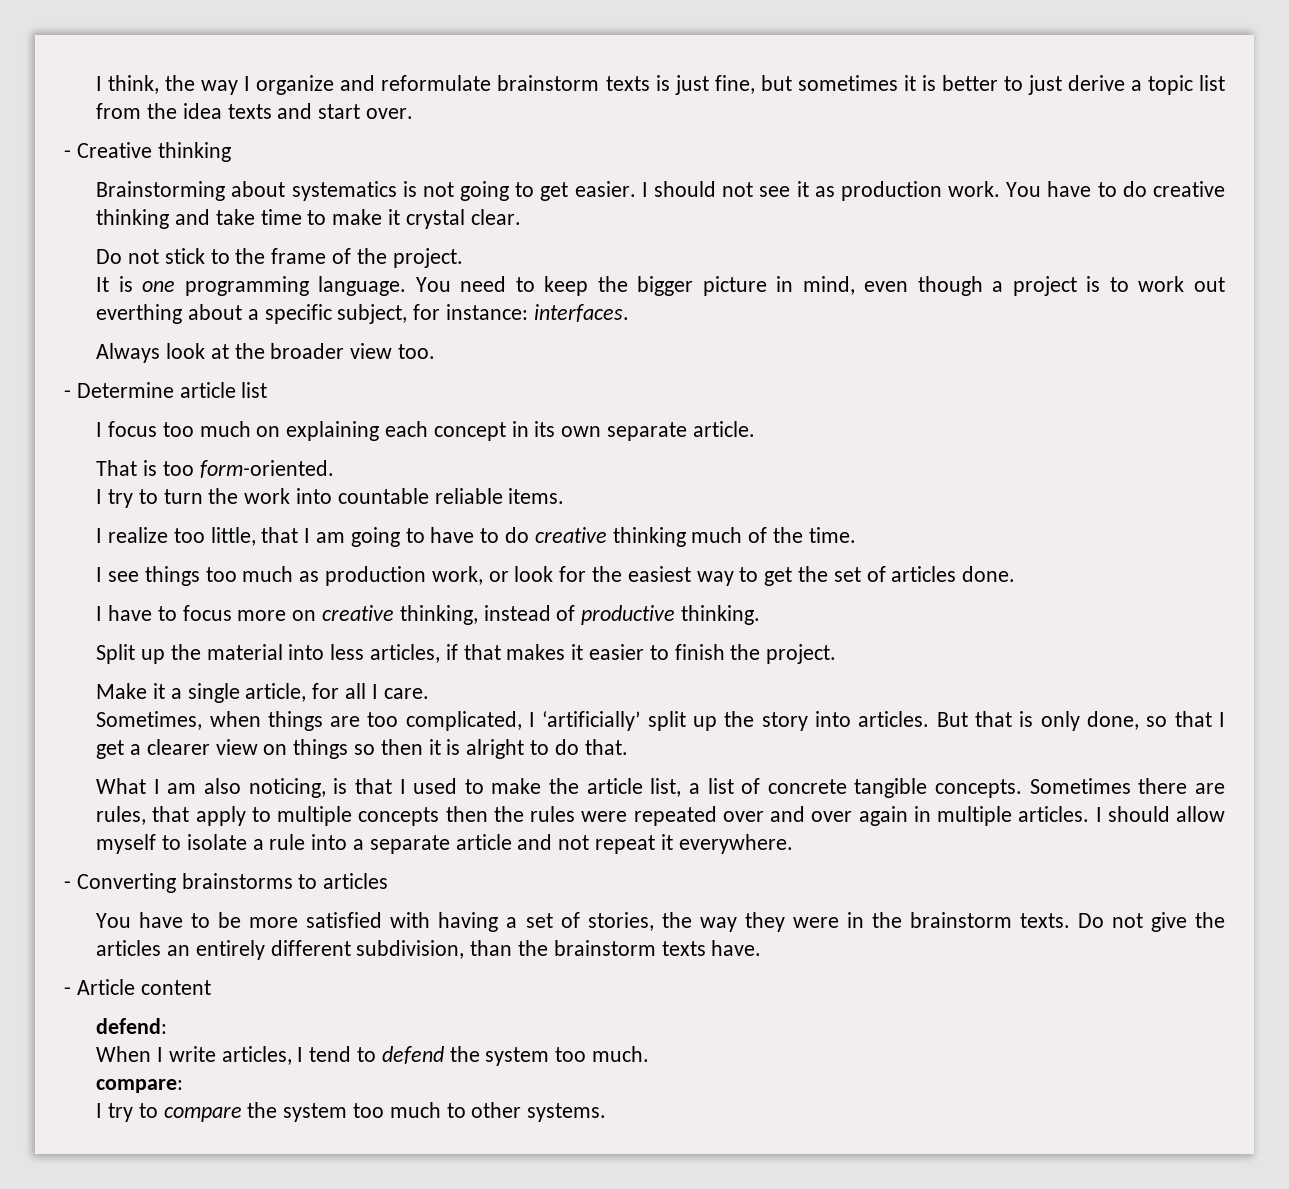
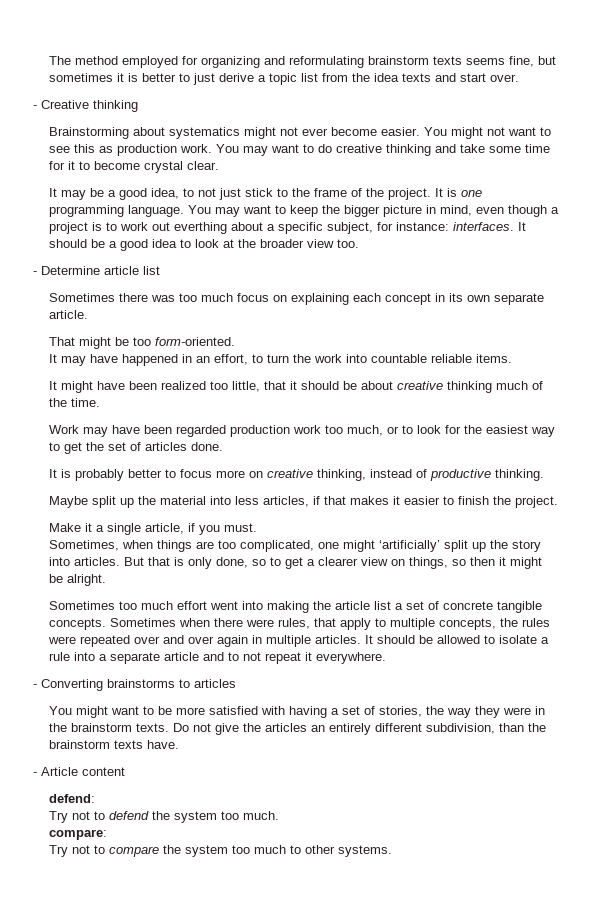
[96,75,709,95] I think, the way I organize and reformulate brainstorm texts is just -> [48,56,505,68] The method employed for organizing and reformulating brainstorm texts seems
[402,181,809,201] is not going to get easier. I should not see it -> [243,127,551,139] [48,144,95,153] might not ever become easier. You might not want to see this
[1047,181,1092,197] have -> [242,144,299,156] may want
[260,209,521,229] [96,249,159,264] time to make it crystal clear. // Do not -> [488,144,550,153] [48,161,219,173] [48,188,241,200] some time for it to become crystal clear. // It may be a good idea, to not just
(463, 258) // -> (431, 194) none
[460,276,507,292] need -> [214,205,271,217] may want
[96,343,161,363] // Always -> [517,222,526,231] [48,239,191,251] It should be a good idea to
[96,421,251,437] I focus too much -> [48,293,269,302] Sometimes there was too much focus
[142,460,157,476] is -> [78,337,129,349] might be
[96,489,133,508] I try -> [48,354,248,366] It may have happened in an effort,
[96,527,530,547] I realize too little, that I am going to have to do -> [48,381,393,393] It might have been realized too little, that it should be about
[96,566,509,586] I see things too much as production work, or -> [48,425,413,437] Work may have been regarded production work too much, or to
[96,605,152,621] I have -> [48,469,162,481] It is probably better
[96,644,136,664] Split -> [48,496,116,508] Maybe split
[312,683,429,699] for all I care. -> [187,523,257,535] if you must.
[529,712,536,727] I -> [317,540,375,552] one might
[1174,711,1226,727] that I -> [269,557,281,566] to
[293,739,349,759] things -> [408,557,448,569] things,
[446,739,628,759] [96,778,734,798] is alright to do that. // What I am also noticing, is that I used to make the article list, a list -> [509,557,542,569] [48,574,106,586] [48,601,424,613] might be alright. // Sometimes too much effort went into making the article list a set
[1138,778,1226,794] there are -> [178,618,274,627] when there were
[358,806,488,826] concepts then -> [438,618,496,630] concepts,
[1095,806,1226,822] [96,834,157,854] I should allow myself -> [364,635,480,644] It should be allowed
(553, 842) none -> [227,652,239,661] to
[139,912,184,928] have -> [75,706,139,718] might want
[96,1046,352,1065] When I write articles, I tend -> [48,811,90,823] Try not
[96,1103,133,1122] I try -> [48,845,90,857] Try not

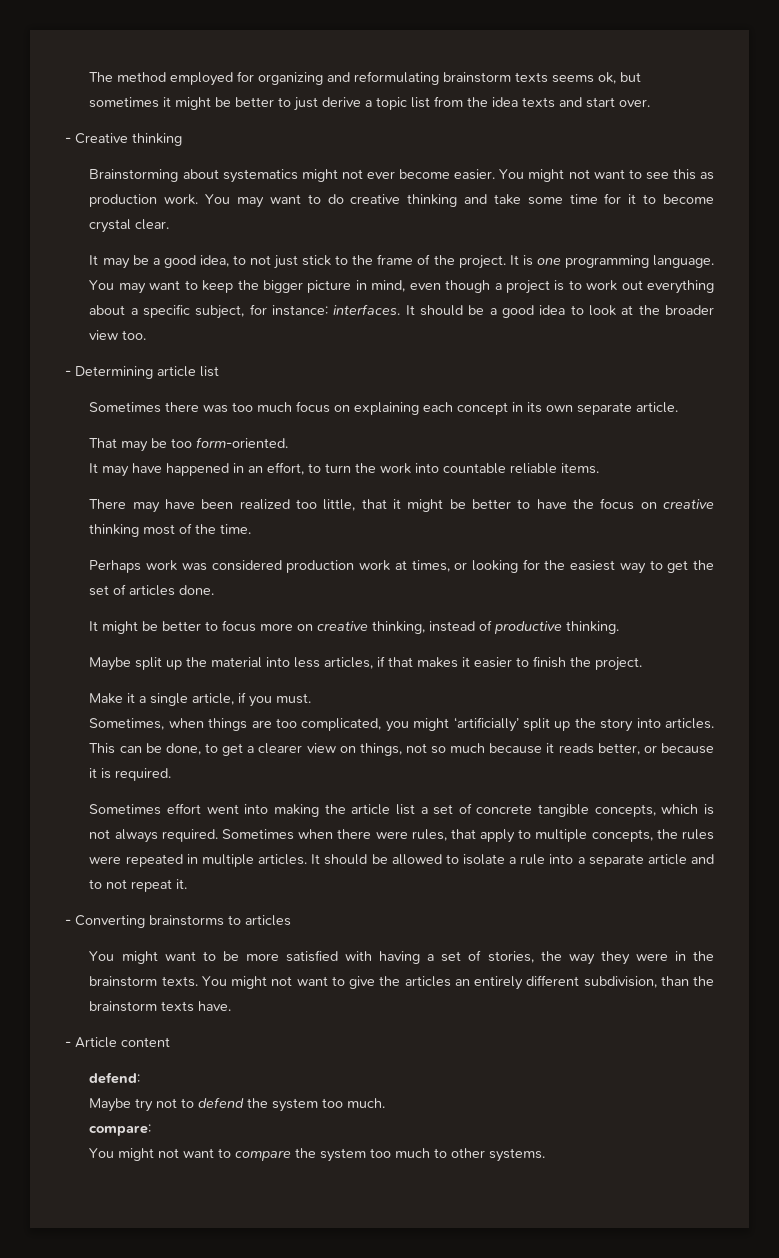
[508,56,534,67] fine, -> [598,72,617,84] ok,
[127,73,138,82] is -> [175,97,232,110] might be
[173,222,227,234] everthing -> [647,280,714,294] everything
[41,266,100,275] Determine -> [75,366,153,379] Determining
[78,337,111,349] might -> [121,441,149,452] may
[48,381,93,393] It might -> [89,499,160,513] There may
[300,381,528,393] should be about creative thinking much -> [407,498,714,512] [89,524,176,537] might be better to have the focus on creative thinking most
[48,425,441,437] Work may have been regarded production work too much, or to look -> [89,560,518,573] Perhaps work was considered production work at times, or looking
[60,469,124,481] is probably -> [102,621,159,634] might be
[317,542,339,549] one -> [385,721,409,732] you
[123,557,266,569] But that is only done, so -> [89,743,201,755] This can be done,
[451,557,542,569] [48,574,106,586] [48,601,173,610] so then it might be alright. // Sometimes too much -> [405,743,714,755] [89,768,172,781] [89,804,162,815] not so much because it reads better, or because it is required. // Sometimes
[48,618,106,630] concepts. -> [594,804,714,817] [89,829,218,843] concepts, which is not always required.
[133,635,248,647] over and over again -> (183, 860) none
[304,652,386,664] it everywhere. -> [176,879,188,889] it.
[172,723,211,732] Do not -> [201,976,345,989] You might not want to
[48,811,68,823] Try -> [89,1098,154,1112] Maybe try
[48,845,90,857] Try not -> [89,1148,215,1161] You might not want

